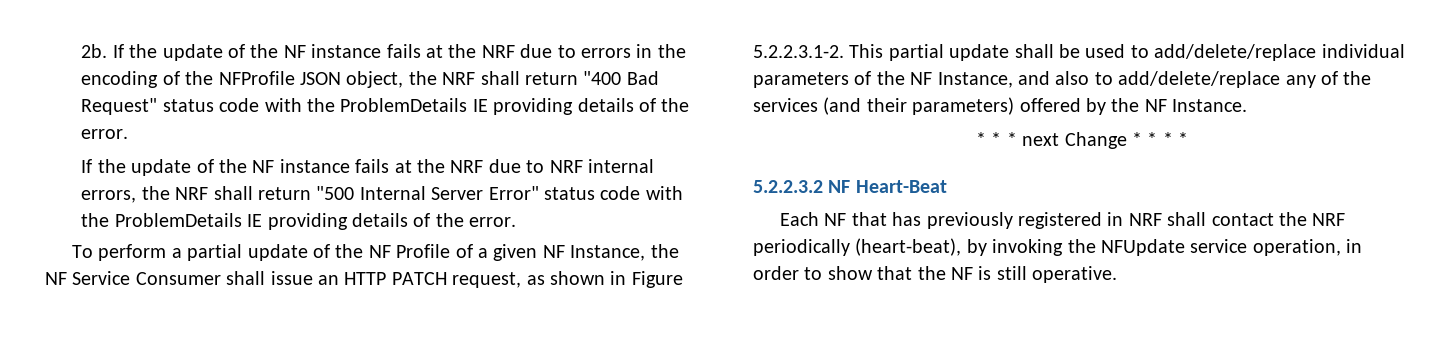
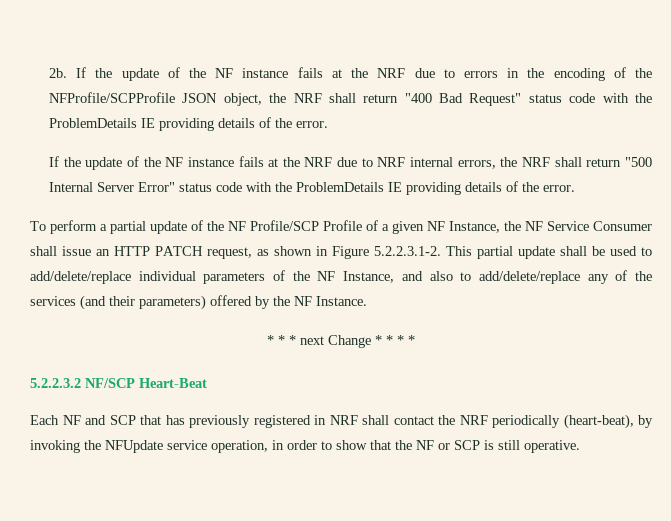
[218,71,295,85] NFProfile -> [48,92,175,103] NFProfile/SCPProfile
(391, 251) none -> [250,220,319,231] Profile/SCP
[828,180,851,193] NF -> [85,378,135,388] NF/SCP
(847, 219) none -> [85,415,136,425] and SCP
(973, 273) none -> [438,440,480,450] or SCP

